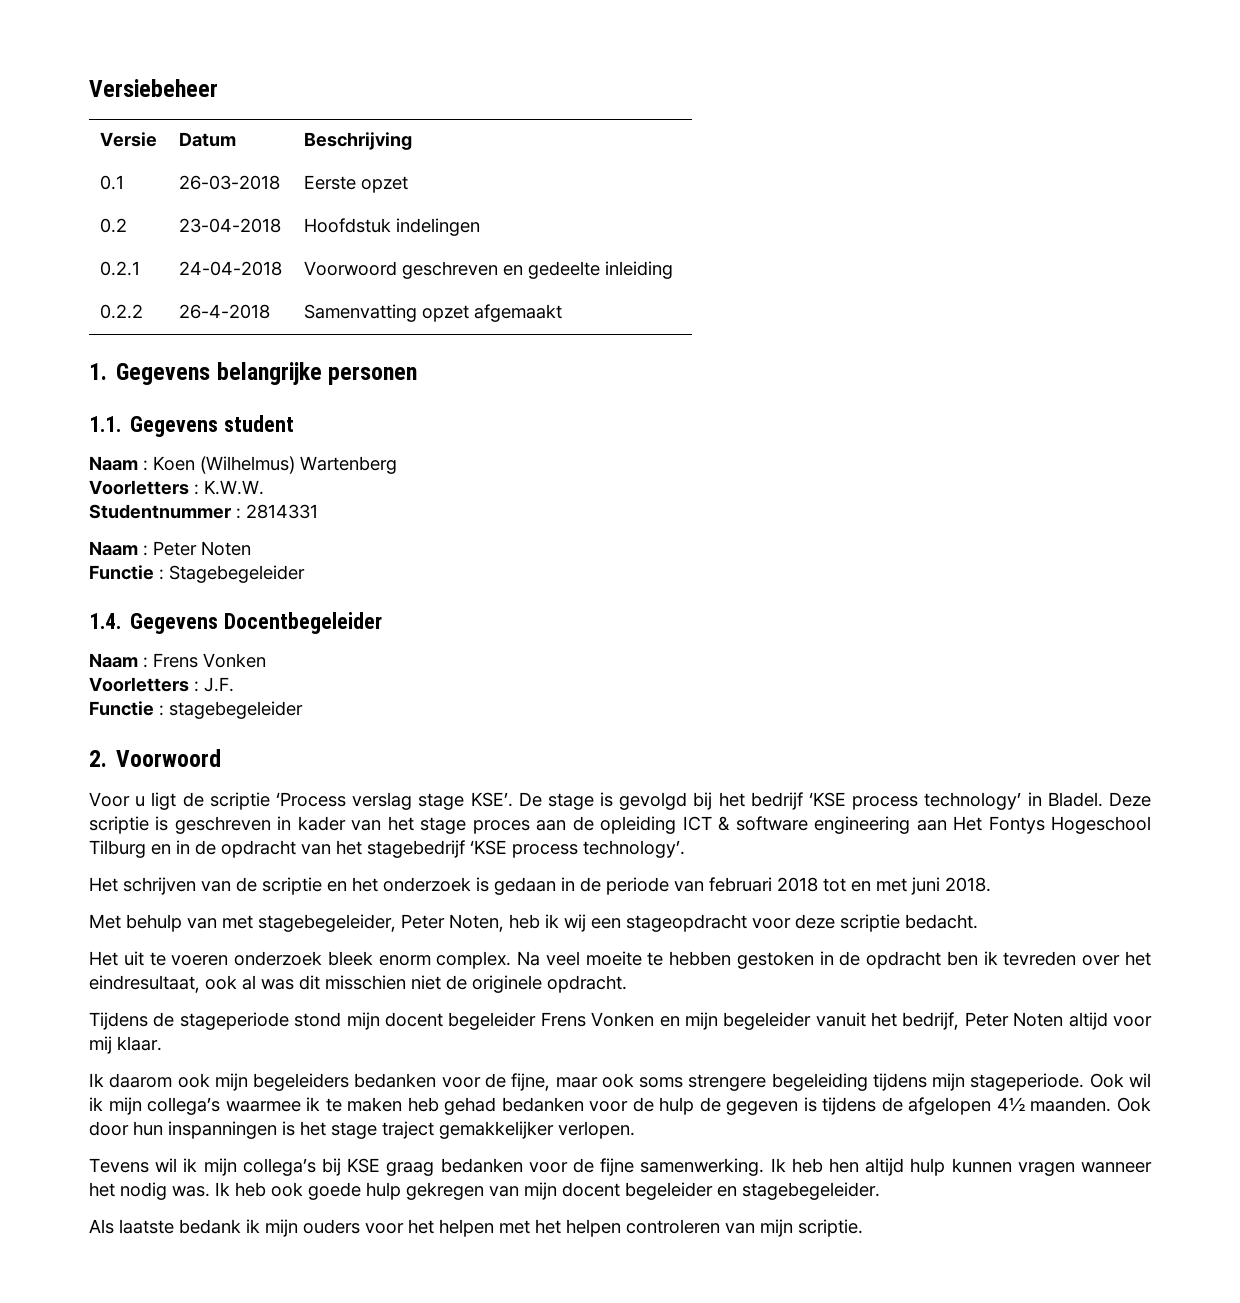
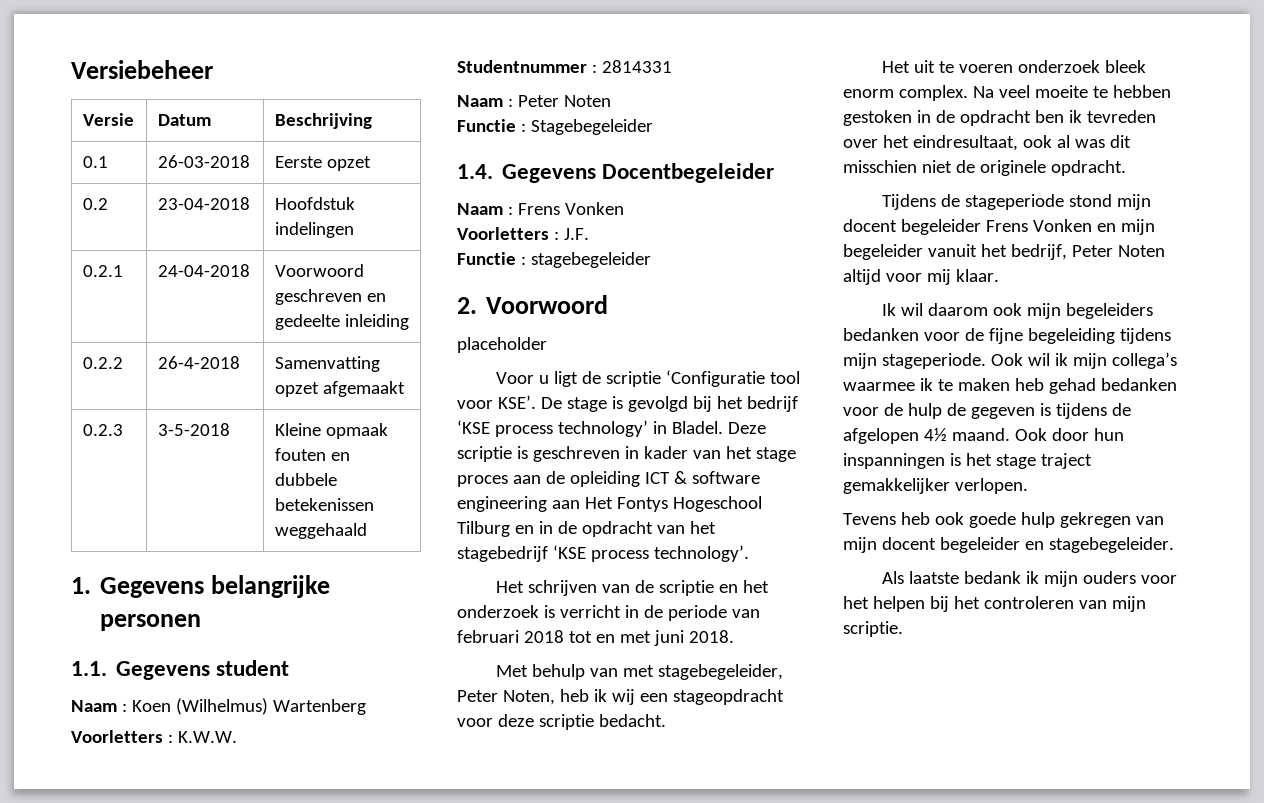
(562, 313) none -> [82,424,123,436] [157,423,230,436] [274,423,388,439] [274,448,350,461] [274,473,337,486] [274,498,374,511] [274,523,367,539] // 0.2.3 | 3-5-2018 | Kleine opmaak fouten en dubbele betekenissen weggehaald
(222, 758) none -> [457,337,547,353] // placeholder
[275,792,465,810] ‘Process verslag stage -> [665,370,800,387] [457,400,493,409] ‘Configuratie tool voor
[494,877,556,895] gedaan -> [559,605,621,618] verricht
(104, 1080) none -> [901,303,924,316] wil
[511,1073,767,1091] fijne, maar ook soms strengere -> [988,328,1023,344] fijne
[1030,1097,1112,1112] maanden. -> [951,428,1010,441] maand.
[155,1158,1153,1176] [89,1182,230,1200] wil ik mijn collega’s bij KSE graag bedanken voor de fijne samenwerking. Ik heb hen altijd hulp kunnen vragen wanneer het nodig was. Ik -> (896, 519) none
[499,1219,621,1237] met het helpen -> [929,596,980,612] bij het

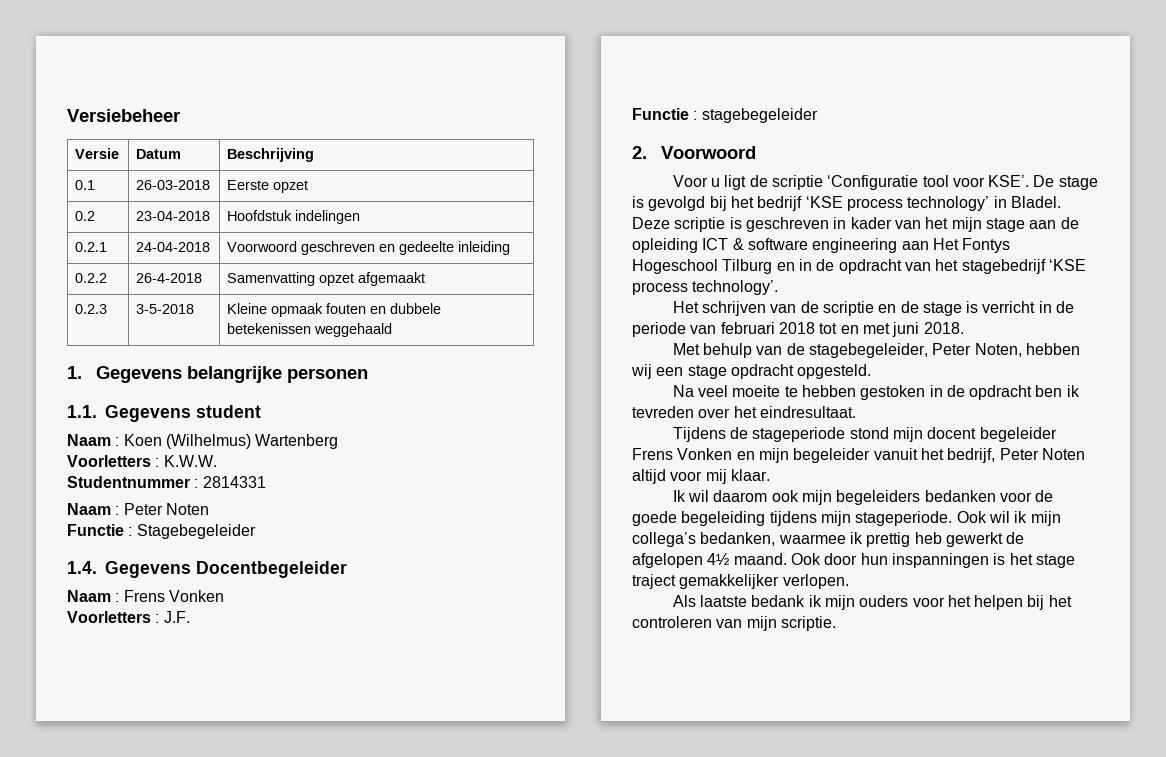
[457,337,547,353] // placeholder -> (757, 152) none
[755,447,796,462] [457,475,508,487] stage proces -> [951,217,1025,232] mijn stage
[742,580,769,593] [457,605,539,618] het onderzoek -> [900,301,962,316] de stage
[622,665,654,677] met -> [786,343,805,355] de
[559,689,784,705] [457,714,666,730] [882,60,1146,73] [843,85,968,101] heb ik wij een stageopdracht voor deze scriptie bedacht. // Het uit te voeren onderzoek bleek enorm complex. -> [1025,343,1080,355] [631,364,872,379] hebben wij een stage opdracht opgesteld. //
[912,135,1131,151] [843,160,1126,176] eindresultaat, ook al was dit misschien niet de originele opdracht. -> [759,406,856,418] eindresultaat.
[988,328,1023,344] fijne -> [632,511,677,526] goede
(1177, 360) none -> [700,532,776,546] bedanken,
[937,378,1177,394] [843,403,1107,419] te maken heb gehad bedanken voor de hulp de gegeven is tijdens -> [866,532,1003,547] prettig heb gewerkt
[843,512,1164,528] [843,537,1174,553] // Tevens heb ook goede hulp gekregen van mijn docent begeleider en stagebegeleider. -> (849, 581) none

